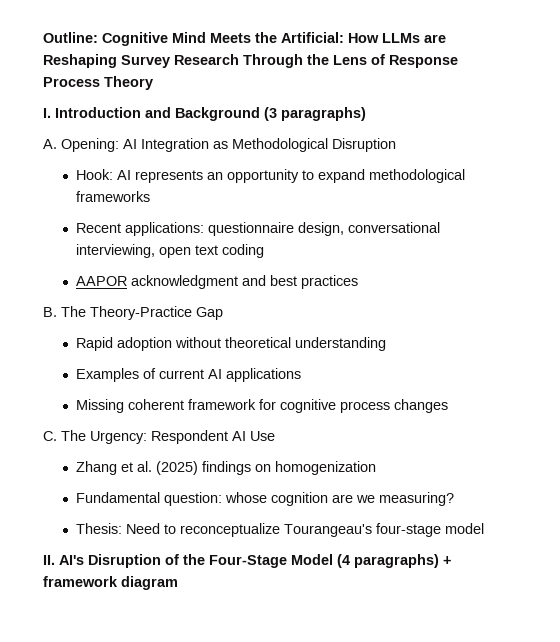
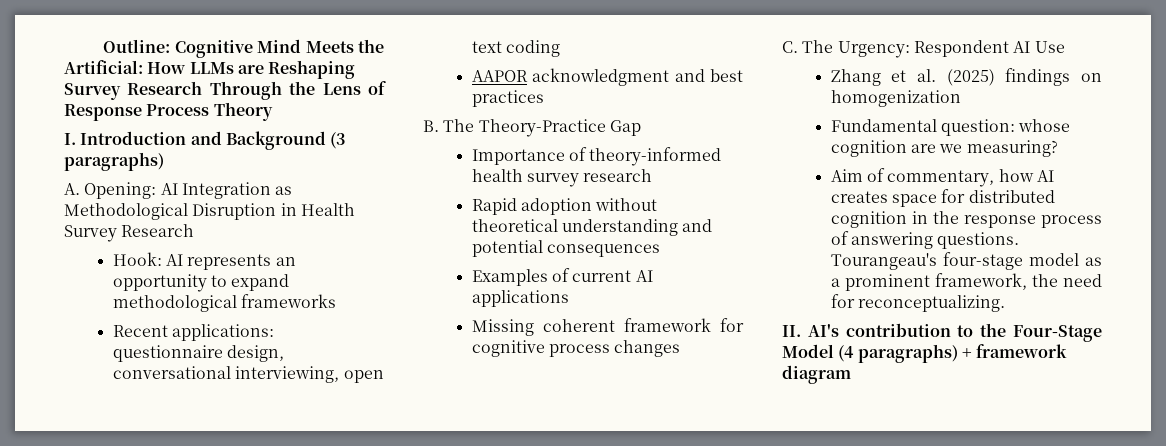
(396, 145) none -> [280,203,355,216] [64,224,195,242] in Health Survey Research
(223, 313) none -> [471,147,722,166] [471,169,653,187] // Importance of theory-informed health survey research
(387, 344) none -> [682,219,713,232] [471,240,660,257] and potential consequences
[76,523,485,537] Thesis: Need to reconceptualize Tourangeau's four-stage model -> [830,168,1054,187] [830,189,1055,207] [830,211,1102,228] [830,231,1020,249] [830,252,1102,270] [830,273,1102,291] [830,294,1005,312] Aim of commentary, how AI creates space for distributed cognition in the response process of answering questions. Tourangeau's four-stage model as a prominent framework, the need for reconceptualizing.
[88,554,179,568] Disruption of -> [845,323,974,337] contribution to

